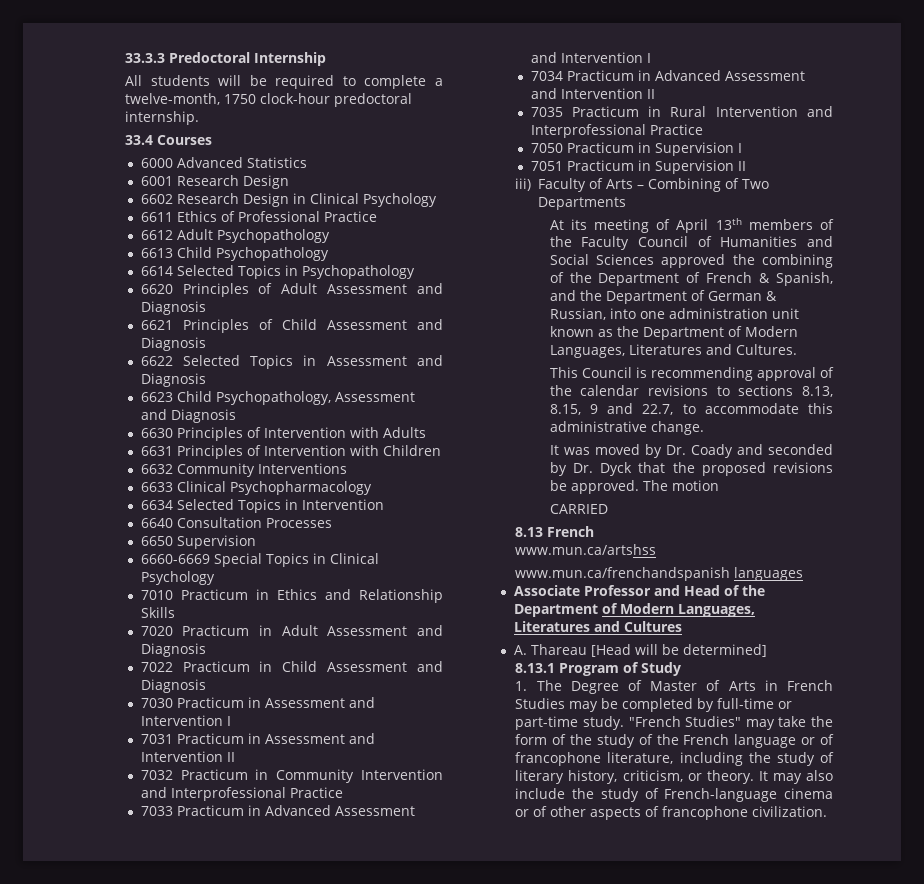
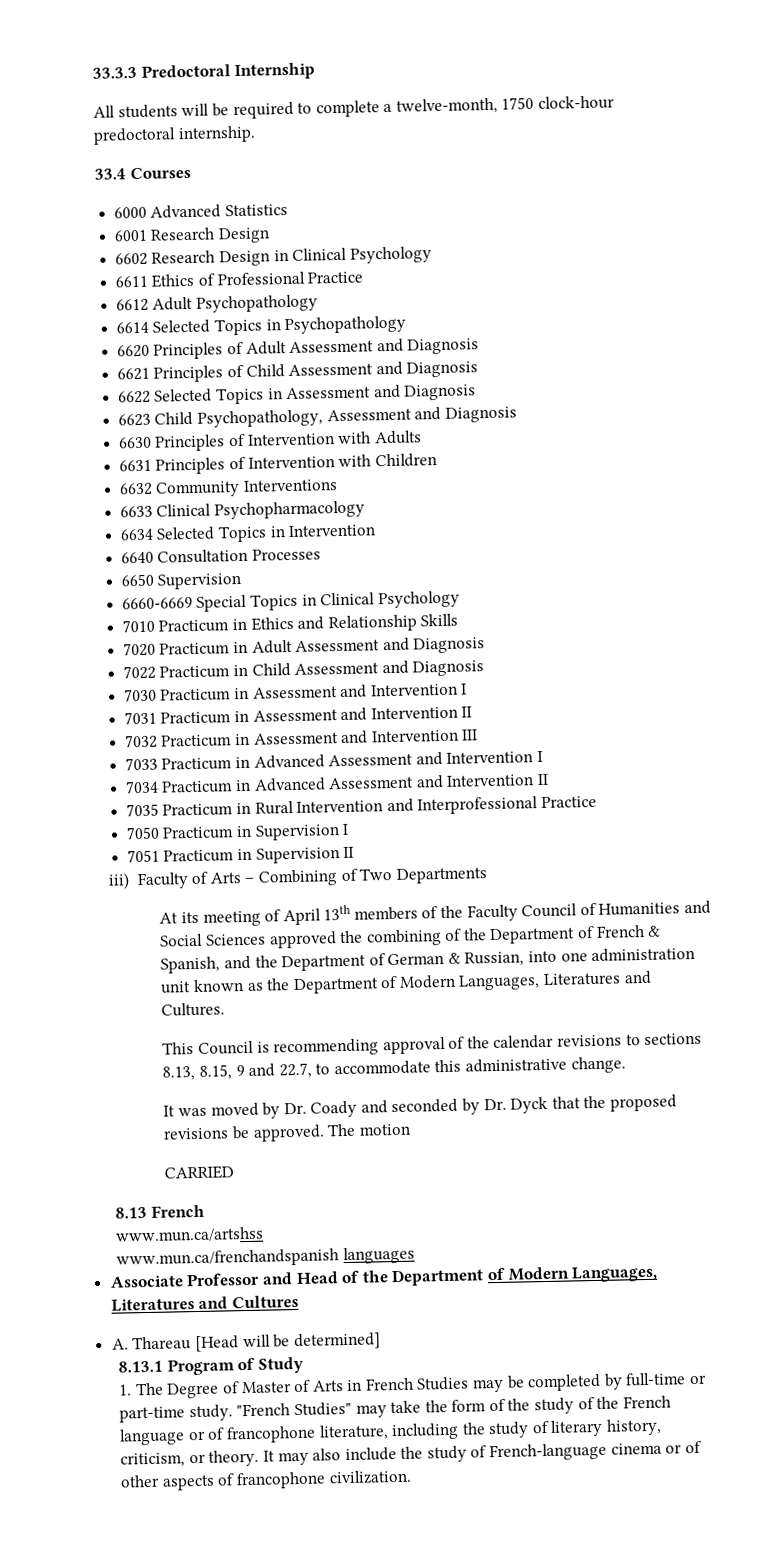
[140,247,329,261] // 6613 Child Psychopathology -> (319, 303) none
[276,769,443,783] [140,787,343,801] Community Intervention and Interprofessional Practice -> [252,729,479,745] Assessment and Intervention III

